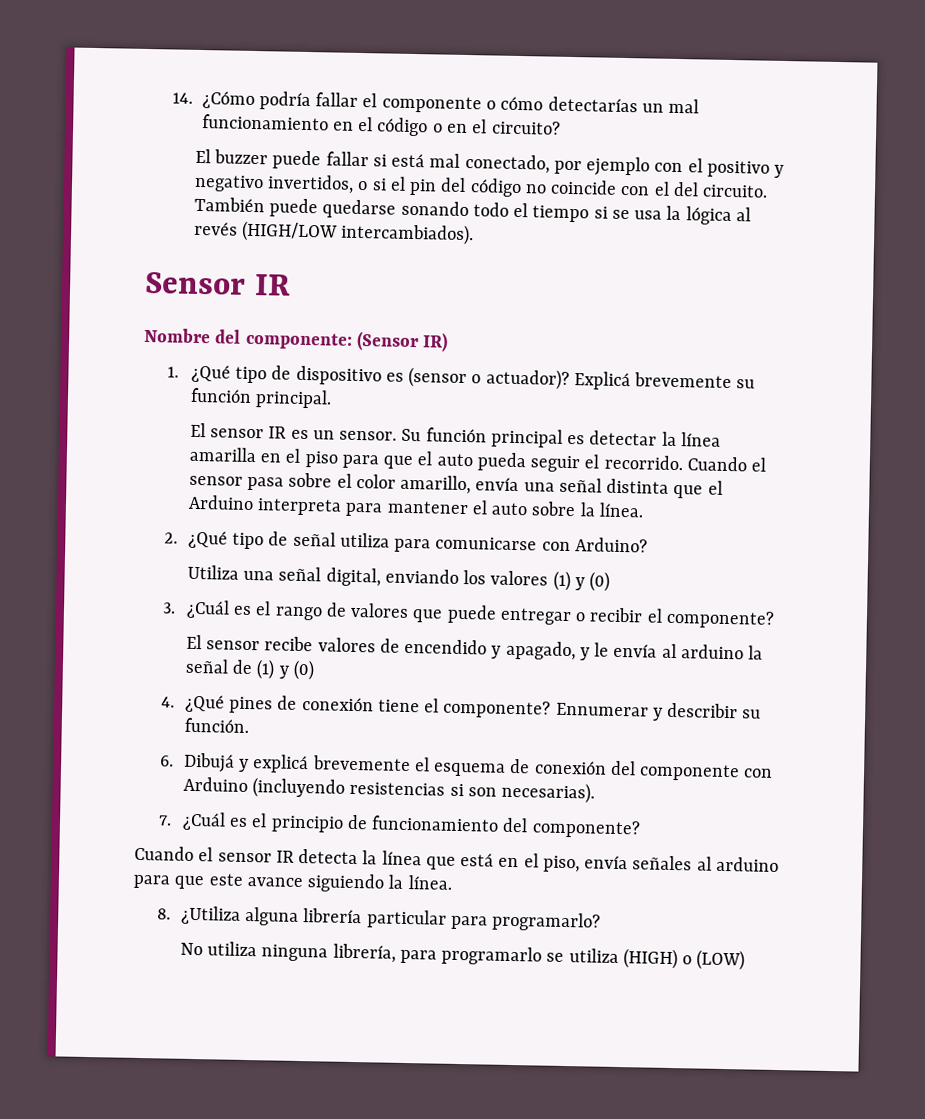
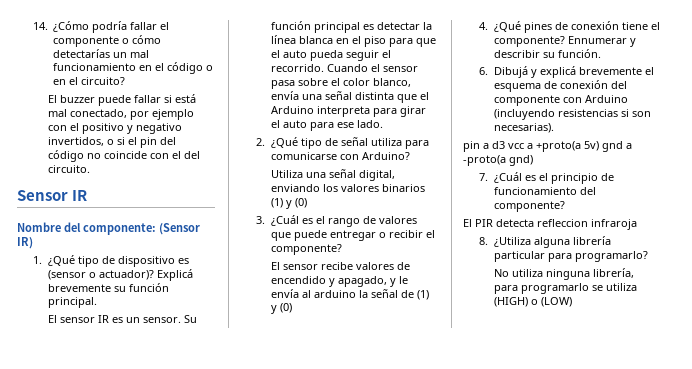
[193,196,752,226] [193,220,475,246] También puede quedarse sonando todo el tiempo si se usa la lógica al revés (HIGH/LOW intercambiados). -> (91, 169) none
[188,446,257,463] amarilla -> [299,36,334,44] blanca
[400,474,472,495] amarillo, -> [373,78,412,87] blanco,
[386,500,644,518] mantener el auto sobre la línea. -> [400,106,427,117] [271,120,384,131] girar el auto para ese lado.
(549, 578) none -> [382,184,426,192] binarios
(596, 792) none -> [463,141,632,152] [463,155,533,166] // pin a d3 vcc a +proto(a 5v) gnd a -proto(a gnd)
[134,845,779,873] [133,873,453,893] Cuando el sensor IR detecta la línea que está en el piso, envía señales al arduino para que este avance siguiendo la línea. -> [463,219,637,230] El PIR detecta refleccion infraroja

